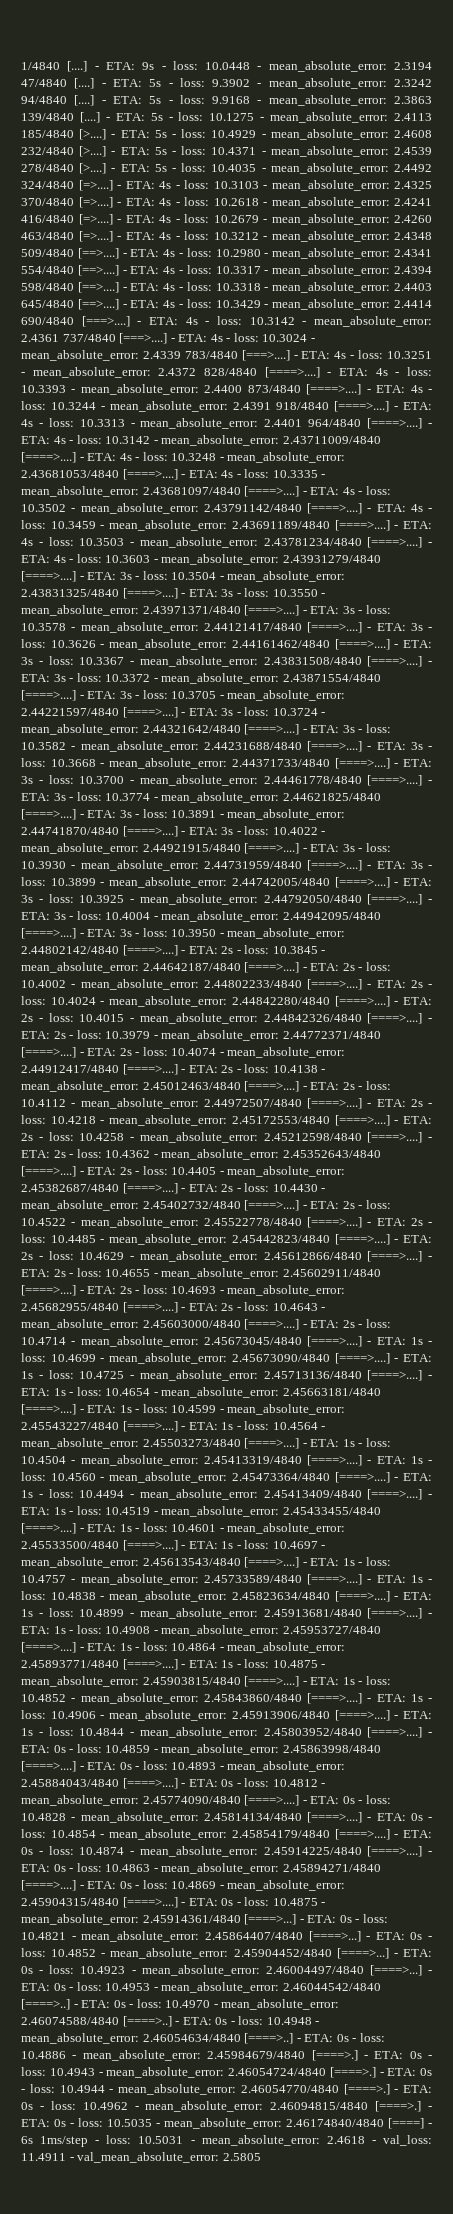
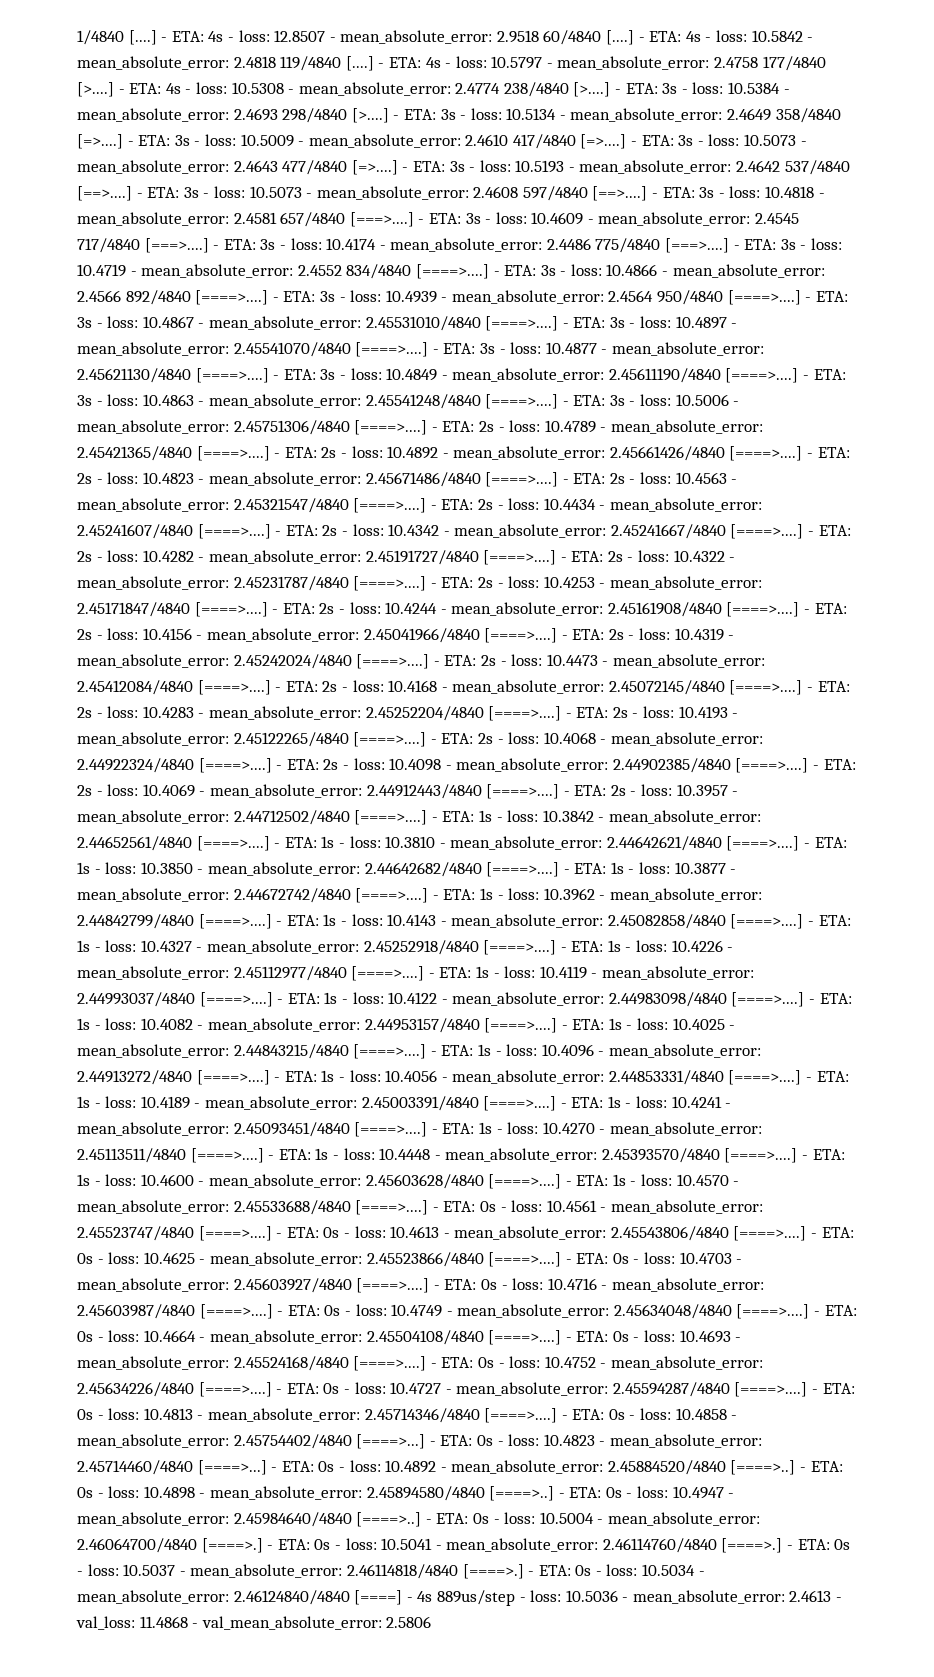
[142,61,433,72] [21,78,433,89] [21,95,433,106] [21,112,432,123] [21,129,432,140] [21,146,432,157] [21,163,432,174] [21,180,432,191] [21,197,432,208] [21,214,432,225] [21,231,432,242] [21,248,433,259] [21,265,433,276] [21,282,433,293] [21,299,433,310] [21,316,432,327] [21,333,315,344] [21,350,433,361] [21,367,433,378] [21,384,433,395] [21,401,432,412] [21,418,433,429] [21,435,381,446] [21,452,346,463] [21,469,326,480] [21,486,391,497] [21,503,432,514] [21,520,433,531] [21,537,432,548] [21,554,381,565] [21,571,346,582] [21,588,326,599] [21,605,391,616] [21,622,432,633] [21,639,433,650] [21,656,432,667] [21,673,381,684] [21,690,346,701] [21,707,326,718] [21,724,391,735] [21,741,432,752] [21,758,433,769] [21,775,432,786] [21,792,381,803] [21,809,346,820] [21,826,326,837] [21,843,391,854] [21,860,432,871] [21,877,433,888] [21,894,432,905] [21,911,381,922] [21,928,346,939] [21,945,326,956] [21,962,391,973] [21,979,432,990] [21,996,433,1007] [21,1013,432,1024] [21,1030,381,1041] [21,1047,346,1058] [21,1064,326,1075] [21,1081,391,1092] [21,1098,432,1109] [21,1115,433,1126] [21,1132,432,1143] [21,1149,381,1160] [21,1166,346,1177] [21,1183,326,1194] [21,1200,391,1211] [21,1217,432,1228] [21,1234,433,1245] [21,1251,432,1262] [21,1268,381,1279] [21,1285,346,1296] [21,1302,326,1313] [21,1319,391,1330] [21,1336,432,1347] [21,1353,433,1364] [21,1370,432,1381] [21,1387,381,1398] [21,1404,346,1415] [21,1421,326,1432] [21,1438,391,1449] [21,1455,432,1466] [21,1472,433,1483] [21,1489,432,1500] [21,1506,381,1517] [21,1523,346,1534] [21,1540,326,1551] [21,1557,391,1568] [21,1574,432,1585] [21,1591,433,1602] [21,1608,432,1619] [21,1625,381,1636] [21,1642,346,1653] [21,1659,326,1670] [21,1676,391,1687] [21,1693,432,1704] [21,1710,433,1721] [21,1727,432,1738] [21,1744,381,1755] [21,1761,346,1772] [21,1778,326,1789] [21,1795,391,1806] [21,1812,432,1823] [21,1829,433,1840] [21,1846,432,1857] [21,1863,381,1874] [21,1880,346,1891] [21,1897,326,1908] [21,1914,388,1925] [21,1931,432,1942] [21,1948,433,1959] [21,1965,432,1976] [21,1982,381,1993] [21,1999,340,2010] [21,2016,320,2027] [21,2033,385,2044] [21,2050,432,2061] [21,2067,432,2078] [21,2084,432,2095] [21,2101,432,2112] [21,2118,432,2129] [21,2135,365,2147] 9s - loss: 10.0448 - mean_absolute_error: 2.3194 47/4840 [....] - ETA: 5s - loss: 9.3902 - mean_absolute_error: 2.3242 94/4840 [....] - ETA: 5s - loss: 9.9168 - mean_absolute_error: 2.3863 139/4840 [....] - ETA: 5s - loss: 10.1275 - mean_absolute_error: 2.4113 185/4840 [>....] - ETA: 5s - loss: 10.4929 - mean_absolute_error: 2.4608 232/4840 [>....] - ETA: 5s - loss: 10.4371 - mean_absolute_error: 2.4539 278/4840 [>....] - ETA: 5s - loss: 10.4035 - mean_absolute_error: 2.4492 324/4840 [=>....] - ETA: 4s - loss: 10.3103 - mean_absolute_error: 2.4325 370/4840 [=>....] - ETA: 4s - loss: 10.2618 - mean_absolute_error: 2.4241 416/4840 [=>....] - ETA: 4s - loss: 10.2679 - mean_absolute_error: 2.4260 463/4840 [=>....] - ETA: 4s - loss: 10.3212 - mean_absolute_error: 2.4348 509/4840 [==>....] - ETA: 4s - loss: 10.2980 - mean_absolute_error: 2.4341 554/4840 [==>....] - ETA: 4s - loss: 10.3317 - mean_absolute_error: 2.4394 598/4840 [==>....] - ETA: 4s - loss: 10.3318 - mean_absolute_error: 2.4403 645/4840 [==>....] - ETA: 4s - loss: 10.3429 - mean_absolute_error: 2.4414 690/4840 [===>....] - ETA: 4s - loss: 10.3142 - mean_absolute_error: 2.4361 737/4840 [===>....] - ETA: 4s - loss: 10.3024 - mean_absolute_error: 2.4339 783/4840 [===>....] - ETA: 4s - loss: 10.3251 - mean_absolute_error: 2.4372 828/4840 [====>....] - ETA: 4s - loss: 10.3393 - mean_absolute_error: 2.4400 873/4840 [====>....] - ETA: 4s - loss: 10.3244 - mean_absolute_error: 2.4391 918/4840 [====>....] - ETA: 4s - loss: 10.3313 - mean_absolute_error: 2.4401 964/4840 [====>....] - ETA: 4s - loss: 10.3142 - mean_absolute_error: 2.43711009/4840 [====>....] - ETA: 4s - loss: 10.3248 - mean_absolute_error: 2.43681053/4840 [====>....] - ETA: 4s - loss: 10.3335 - mean_absolute_error: 2.43681097/4840 [====>....] - ETA: 4s - loss: 10.3502 - mean_absolute_error: 2.43791142/4840 [====>....] - ETA: 4s - loss: 10.3459 - mean_absolute_error: 2.43691189/4840 [====>....] - ETA: 4s - loss: 10.3503 - mean_absolute_error: 2.43781234/4840 [====>....] - ETA: 4s - loss: 10.3603 - mean_absolute_error: 2.43931279/4840 [====>....] - ETA: 3s - loss: 10.3504 - mean_absolute_error: 2.43831325/4840 [====>....] - ETA: 3s - loss: 10.3550 - mean_absolute_error: 2.43971371/4840 [====>....] - ETA: 3s - loss: 10.3578 - mean_absolute_error: 2.44121417/4840 [====>....] - ETA: 3s - loss: 10.3626 - mean_absolute_error: 2.44161462/4840 [====>....] - ETA: 3s - loss: 10.3367 - mean_absolute_error: 2.43831508/4840 [====>....] - ETA: 3s - loss: 10.3372 - mean_absolute_error: 2.43871554/4840 [====>....] - ETA: 3s - loss: 10.3705 - mean_absolute_error: 2.44221597/4840 [====>....] - ETA: 3s - loss: 10.3724 - mean_absolute_error: 2.44321642/4840 [====>....] - ETA: 3s - loss: 10.3582 - mean_absolute_error: 2.44231688/4840 [====>....] - ETA: 3s - loss: 10.3668 - mean_absolute_error: 2.44371733/4840 [====>....] - ETA: 3s - loss: 10.3700 - mean_absolute_error: 2.44461778/4840 [====>....] - ETA: 3s - loss: 10.3774 - mean_absolute_error: 2.44621825/4840 [====>....] - ETA: 3s - loss: 10.3891 - mean_absolute_error: 2.44741870/4840 [====>....] - ETA: 3s - loss: 10.4022 - mean_absolute_error: 2.44921915/4840 [====>....] - ETA: 3s - loss: 10.3930 - mean_absolute_error: 2.44731959/4840 [====>....] - ETA: 3s - loss: 10.3899 - mean_absolute_error: 2.44742005/4840 [====>....] - ETA: 3s - loss: 10.3925 - mean_absolute_error: 2.44792050/4840 [====>....] - ETA: 3s - loss: 10.4004 - mean_absolute_error: 2.44942095/4840 [====>....] - ETA: 3s - loss: 10.3950 - mean_absolute_error: 2.44802142/4840 [====>....] - ETA: 2s - loss: 10.3845 - mean_absolute_error: 2.44642187/4840 [====>....] - ETA: 2s - loss: 10.4002 - mean_absolute_error: 2.44802233/4840 [====>....] - ETA: 2s - loss: 10.4024 - mean_absolute_error: 2.44842280/4840 [====>....] - ETA: 2s - loss: 10.4015 - mean_absolute_error: 2.44842326/4840 [====>....] - ETA: 2s - loss: 10.3979 - mean_absolute_error: 2.44772371/4840 [====>....] - ETA: 2s - loss: 10.4074 - mean_absolute_error: 2.44912417/4840 [====>....] - ETA: 2s - loss: 10.4138 - mean_absolute_error: 2.45012463/4840 [====>....] - ETA: 2s - loss: 10.4112 - mean_absolute_error: 2.44972507/4840 [====>....] - ETA: 2s - loss: 10.4218 - mean_absolute_error: 2.45172553/4840 [====>....] - ETA: 2s - loss: 10.4258 - mean_absolute_error: 2.45212598/4840 [====>....] - ETA: 2s - loss: 10.4362 - mean_absolute_error: 2.45352643/4840 [====>....] - ETA: 2s - loss: 10.4405 - mean_absolute_error: 2.45382687/4840 [====>....] - ETA: 2s - loss: 10.4430 - mean_absolute_error: 2.45402732/4840 [====>....] - ETA: 2s - loss: 10.4522 - mean_absolute_error: 2.45522778/4840 [====>....] - ETA: 2s - loss: 10.4485 - mean_absolute_error: 2.45442823/4840 [====>....] - ETA: 2s - loss: 10.4629 - mean_absolute_error: 2.45612866/4840 [====>....] - ETA: 2s - loss: 10.4655 - mean_absolute_error: 2.45602911/4840 [====>....] - ETA: 2s - loss: 10.4693 - mean_absolute_error: 2.45682955/4840 [====>....] - ETA: 2s - loss: 10.4643 - mean_absolute_error: 2.45603000/4840 [====>....] - ETA: 2s - loss: 10.4714 - mean_absolute_error: 2.45673045/4840 [====>....] - ETA: 1s - loss: 10.4699 - mean_absolute_error: 2.45673090/4840 [====>....] - ETA: 1s - loss: 10.4725 - mean_absolute_error: 2.45713136/4840 [====>....] - ETA: 1s - loss: 10.4654 - mean_absolute_error: 2.45663181/4840 [====>....] - ETA: 1s - loss: 10.4599 - mean_absolute_error: 2.45543227/4840 [====>....] - ETA: 1s - loss: 10.4564 - mean_absolute_error: 2.45503273/4840 [====>....] - ETA: 1s - loss: 10.4504 - mean_absolute_error: 2.45413319/4840 [====>....] - ETA: 1s - loss: 10.4560 - mean_absolute_error: 2.45473364/4840 [====>....] - ETA: 1s - loss: 10.4494 - mean_absolute_error: 2.45413409/4840 [====>....] - ETA: 1s - loss: 10.4519 - mean_absolute_error: 2.45433455/4840 [====>....] - ETA: 1s - loss: 10.4601 - mean_absolute_error: 2.45533500/4840 [====>....] - ETA: 1s - loss: 10.4697 - mean_absolute_error: 2.45613543/4840 [====>....] - ETA: 1s - loss: 10.4757 - mean_absolute_error: 2.45733589/4840 [====>....] - ETA: 1s - loss: 10.4838 - mean_absolute_error: 2.45823634/4840 [====>....] - ETA: 1s - loss: 10.4899 - mean_absolute_error: 2.45913681/4840 [====>....] - ETA: 1s - loss: 10.4908 - mean_absolute_error: 2.45953727/4840 [====>....] - ETA: 1s - loss: 10.4864 - mean_absolute_error: 2.45893771/4840 [====>....] - ETA: 1s - loss: 10.4875 - mean_absolute_error: 2.45903815/4840 [====>....] - ETA: 1s - loss: 10.4852 - mean_absolute_error: 2.45843860/4840 [====>....] - ETA: 1s - loss: 10.4906 - mean_absolute_error: 2.45913906/4840 [====>....] - ETA: 1s - loss: 10.4844 - mean_absolute_error: 2.45803952/4840 [====>....] - ETA: 0s - loss: 10.4859 - mean_absolute_error: 2.45863998/4840 [====>....] - ETA: 0s - loss: 10.4893 - mean_absolute_error: 2.45884043/4840 [====>....] - ETA: 0s - loss: 10.4812 - mean_absolute_error: 2.45774090/4840 [====>....] - ETA: 0s - loss: 10.4828 - mean_absolute_error: 2.45814134/4840 [====>....] - ETA: 0s - loss: 10.4854 - mean_absolute_error: 2.45854179/4840 [====>....] - ETA: 0s - loss: 10.4874 - mean_absolute_error: 2.45914225/4840 [====>....] - ETA: 0s - loss: 10.4863 - mean_absolute_error: 2.45894271/4840 [====>....] - ETA: 0s - loss: 10.4869 - mean_absolute_error: 2.45904315/4840 [====>....] - ETA: 0s - loss: 10.4875 - mean_absolute_error: 2.45914361/4840 [====>...] - ETA: 0s - loss: 10.4821 - mean_absolute_error: 2.45864407/4840 [====>...] - ETA: 0s - loss: 10.4852 - mean_absolute_error: 2.45904452/4840 [====>...] - ETA: 0s - loss: 10.4923 - mean_absolute_error: 2.46004497/4840 [====>...] - ETA: 0s - loss: 10.4953 - mean_absolute_error: 2.46044542/4840 [====>..] - ETA: 0s - loss: 10.4970 - mean_absolute_error: 2.46074588/4840 [====>..] - ETA: 0s - loss: 10.4948 - mean_absolute_error: 2.46054634/4840 [====>..] - ETA: 0s - loss: 10.4886 - mean_absolute_error: 2.45984679/4840 [====>.] - ETA: 0s - loss: 10.4943 - mean_absolute_error: 2.46054724/4840 [====>.] - ETA: 0s - loss: 10.4944 - mean_absolute_error: 2.46054770/4840 [====>.] - ETA: 0s - loss: 10.4962 - mean_absolute_error: 2.46094815/4840 [====>.] - ETA: 0s - loss: 10.5035 - mean_absolute_error: 2.46174840/4840 [====] - 6s 1ms/step - loss: 10.5031 - mean_absolute_error: 2.4618 -> [208,30,814,45] [77,56,826,71] [77,82,790,97] [77,108,841,123] [77,134,807,149] [77,160,850,175] [77,186,825,201] [77,212,800,227] [77,238,843,253] [77,264,825,279] [77,290,848,305] [77,316,738,331] [77,342,764,357] [77,368,846,383] [77,394,740,409] [77,420,763,435] [77,446,850,461] [77,472,738,487] [77,498,762,513] [77,524,851,539] [77,550,736,565] [77,576,762,591] [77,602,847,617] [77,628,735,643] [77,654,765,669] [77,680,850,695] [77,706,739,721] [77,732,763,747] [77,758,856,773] [77,784,739,799] [77,810,761,825] [77,836,847,851] [77,862,737,877] [77,888,762,903] [77,914,851,929] [77,940,734,955] [77,966,754,981] [77,992,852,1007] [77,1018,736,1033] [77,1044,761,1059] [77,1070,849,1085] [77,1096,732,1111] [77,1122,762,1137] [77,1148,845,1163] [77,1174,740,1189] [77,1200,763,1215] [77,1226,854,1241] [77,1252,743,1267] [77,1278,764,1293] [77,1304,857,1319] [77,1330,742,1345] [77,1356,763,1371] [77,1382,855,1397] [77,1408,738,1423] [77,1434,762,1449] [77,1460,843,1475] [77,1486,735,1501] [77,1512,760,1527] [77,1538,851,1553] [77,1564,705,1579] [77,1590,832,1606] 4s - loss: 12.8507 - mean_absolute_error: 2.9518 60/4840 [....] - ETA: 4s - loss: 10.5842 - mean_absolute_error: 2.4818 119/4840 [....] - ETA: 4s - loss: 10.5797 - mean_absolute_error: 2.4758 177/4840 [>....] - ETA: 4s - loss: 10.5308 - mean_absolute_error: 2.4774 238/4840 [>....] - ETA: 3s - loss: 10.5384 - mean_absolute_error: 2.4693 298/4840 [>....] - ETA: 3s - loss: 10.5134 - mean_absolute_error: 2.4649 358/4840 [=>....] - ETA: 3s - loss: 10.5009 - mean_absolute_error: 2.4610 417/4840 [=>....] - ETA: 3s - loss: 10.5073 - mean_absolute_error: 2.4643 477/4840 [=>....] - ETA: 3s - loss: 10.5193 - mean_absolute_error: 2.4642 537/4840 [==>....] - ETA: 3s - loss: 10.5073 - mean_absolute_error: 2.4608 597/4840 [==>....] - ETA: 3s - loss: 10.4818 - mean_absolute_error: 2.4581 657/4840 [===>....] - ETA: 3s - loss: 10.4609 - mean_absolute_error: 2.4545 717/4840 [===>....] - ETA: 3s - loss: 10.4174 - mean_absolute_error: 2.4486 775/4840 [===>....] - ETA: 3s - loss: 10.4719 - mean_absolute_error: 2.4552 834/4840 [====>....] - ETA: 3s - loss: 10.4866 - mean_absolute_error: 2.4566 892/4840 [====>....] - ETA: 3s - loss: 10.4939 - mean_absolute_error: 2.4564 950/4840 [====>....] - ETA: 3s - loss: 10.4867 - mean_absolute_error: 2.45531010/4840 [====>....] - ETA: 3s - loss: 10.4897 - mean_absolute_error: 2.45541070/4840 [====>....] - ETA: 3s - loss: 10.4877 - mean_absolute_error: 2.45621130/4840 [====>....] - ETA: 3s - loss: 10.4849 - mean_absolute_error: 2.45611190/4840 [====>....] - ETA: 3s - loss: 10.4863 - mean_absolute_error: 2.45541248/4840 [====>....] - ETA: 3s - loss: 10.5006 - mean_absolute_error: 2.45751306/4840 [====>....] - ETA: 2s - loss: 10.4789 - mean_absolute_error: 2.45421365/4840 [====>....] - ETA: 2s - loss: 10.4892 - mean_absolute_error: 2.45661426/4840 [====>....] - ETA: 2s - loss: 10.4823 - mean_absolute_error: 2.45671486/4840 [====>....] - ETA: 2s - loss: 10.4563 - mean_absolute_error: 2.45321547/4840 [====>....] - ETA: 2s - loss: 10.4434 - mean_absolute_error: 2.45241607/4840 [====>....] - ETA: 2s - loss: 10.4342 - mean_absolute_error: 2.45241667/4840 [====>....] - ETA: 2s - loss: 10.4282 - mean_absolute_error: 2.45191727/4840 [====>....] - ETA: 2s - loss: 10.4322 - mean_absolute_error: 2.45231787/4840 [====>....] - ETA: 2s - loss: 10.4253 - mean_absolute_error: 2.45171847/4840 [====>....] - ETA: 2s - loss: 10.4244 - mean_absolute_error: 2.45161908/4840 [====>....] - ETA: 2s - loss: 10.4156 - mean_absolute_error: 2.45041966/4840 [====>....] - ETA: 2s - loss: 10.4319 - mean_absolute_error: 2.45242024/4840 [====>....] - ETA: 2s - loss: 10.4473 - mean_absolute_error: 2.45412084/4840 [====>....] - ETA: 2s - loss: 10.4168 - mean_absolute_error: 2.45072145/4840 [====>....] - ETA: 2s - loss: 10.4283 - mean_absolute_error: 2.45252204/4840 [====>....] - ETA: 2s - loss: 10.4193 - mean_absolute_error: 2.45122265/4840 [====>....] - ETA: 2s - loss: 10.4068 - mean_absolute_error: 2.44922324/4840 [====>....] - ETA: 2s - loss: 10.4098 - mean_absolute_error: 2.44902385/4840 [====>....] - ETA: 2s - loss: 10.4069 - mean_absolute_error: 2.44912443/4840 [====>....] - ETA: 2s - loss: 10.3957 - mean_absolute_error: 2.44712502/4840 [====>....] - ETA: 1s - loss: 10.3842 - mean_absolute_error: 2.44652561/4840 [====>....] - ETA: 1s - loss: 10.3810 - mean_absolute_error: 2.44642621/4840 [====>....] - ETA: 1s - loss: 10.3850 - mean_absolute_error: 2.44642682/4840 [====>....] - ETA: 1s - loss: 10.3877 - mean_absolute_error: 2.44672742/4840 [====>....] - ETA: 1s - loss: 10.3962 - mean_absolute_error: 2.44842799/4840 [====>....] - ETA: 1s - loss: 10.4143 - mean_absolute_error: 2.45082858/4840 [====>....] - ETA: 1s - loss: 10.4327 - mean_absolute_error: 2.45252918/4840 [====>....] - ETA: 1s - loss: 10.4226 - mean_absolute_error: 2.45112977/4840 [====>....] - ETA: 1s - loss: 10.4119 - mean_absolute_error: 2.44993037/4840 [====>....] - ETA: 1s - loss: 10.4122 - mean_absolute_error: 2.44983098/4840 [====>....] - ETA: 1s - loss: 10.4082 - mean_absolute_error: 2.44953157/4840 [====>....] - ETA: 1s - loss: 10.4025 - mean_absolute_error: 2.44843215/4840 [====>....] - ETA: 1s - loss: 10.4096 - mean_absolute_error: 2.44913272/4840 [====>....] - ETA: 1s - loss: 10.4056 - mean_absolute_error: 2.44853331/4840 [====>....] - ETA: 1s - loss: 10.4189 - mean_absolute_error: 2.45003391/4840 [====>....] - ETA: 1s - loss: 10.4241 - mean_absolute_error: 2.45093451/4840 [====>....] - ETA: 1s - loss: 10.4270 - mean_absolute_error: 2.45113511/4840 [====>....] - ETA: 1s - loss: 10.4448 - mean_absolute_error: 2.45393570/4840 [====>....] - ETA: 1s - loss: 10.4600 - mean_absolute_error: 2.45603628/4840 [====>....] - ETA: 1s - loss: 10.4570 - mean_absolute_error: 2.45533688/4840 [====>....] - ETA: 0s - loss: 10.4561 - mean_absolute_error: 2.45523747/4840 [====>....] - ETA: 0s - loss: 10.4613 - mean_absolute_error: 2.45543806/4840 [====>....] - ETA: 0s - loss: 10.4625 - mean_absolute_error: 2.45523866/4840 [====>....] - ETA: 0s - loss: 10.4703 - mean_absolute_error: 2.45603927/4840 [====>....] - ETA: 0s - loss: 10.4716 - mean_absolute_error: 2.45603987/4840 [====>....] - ETA: 0s - loss: 10.4749 - mean_absolute_error: 2.45634048/4840 [====>....] - ETA: 0s - loss: 10.4664 - mean_absolute_error: 2.45504108/4840 [====>....] - ETA: 0s - loss: 10.4693 - mean_absolute_error: 2.45524168/4840 [====>....] - ETA: 0s - loss: 10.4752 - mean_absolute_error: 2.45634226/4840 [====>....] - ETA: 0s - loss: 10.4727 - mean_absolute_error: 2.45594287/4840 [====>....] - ETA: 0s - loss: 10.4813 - mean_absolute_error: 2.45714346/4840 [====>....] - ETA: 0s - loss: 10.4858 - mean_absolute_error: 2.45754402/4840 [====>...] - ETA: 0s - loss: 10.4823 - mean_absolute_error: 2.45714460/4840 [====>...] - ETA: 0s - loss: 10.4892 - mean_absolute_error: 2.45884520/4840 [====>..] - ETA: 0s - loss: 10.4898 - mean_absolute_error: 2.45894580/4840 [====>..] - ETA: 0s - loss: 10.4947 - mean_absolute_error: 2.45984640/4840 [====>..] - ETA: 0s - loss: 10.5004 - mean_absolute_error: 2.46064700/4840 [====>.] - ETA: 0s - loss: 10.5041 - mean_absolute_error: 2.46114760/4840 [====>.] - ETA: 0s - loss: 10.5037 - mean_absolute_error: 2.46114818/4840 [====>.] - ETA: 0s - loss: 10.5034 - mean_absolute_error: 2.46124840/4840 [====] - 4s 889us/step - loss: 10.5036 - mean_absolute_error: 2.4613
[21,2153,66,2161] 11.4911 -> [139,1616,188,1628] 11.4868
[222,2153,261,2161] 2.5805 -> [386,1616,432,1628] 2.5806

